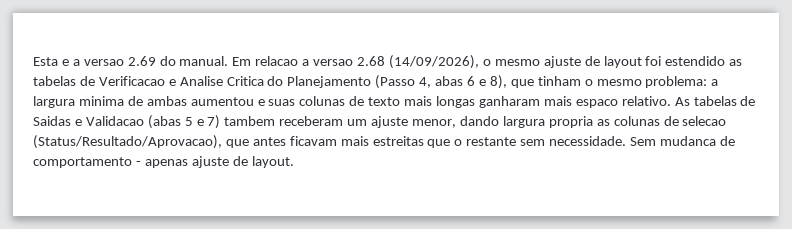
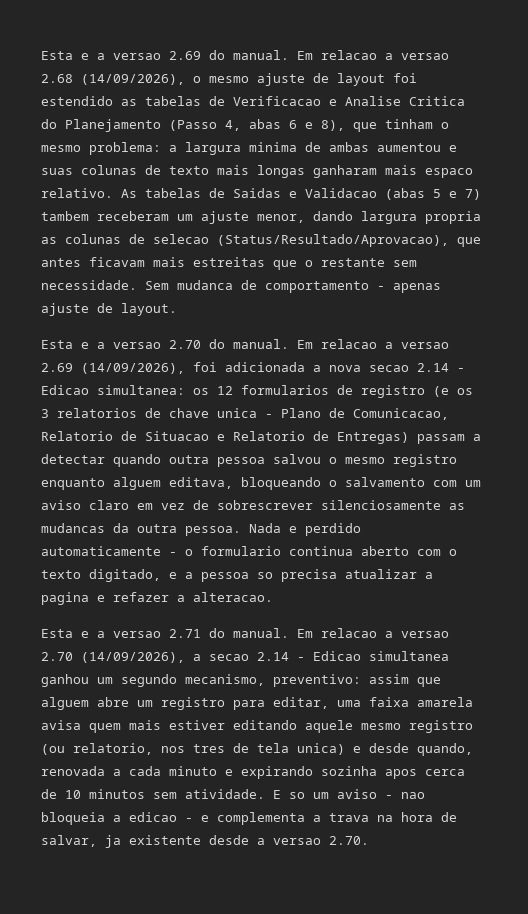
(294, 162) none -> [41,339,449,349] [41,362,465,374] [41,385,473,398] [41,408,449,420] [41,431,481,444] [41,454,457,467] [41,477,481,490] [41,500,465,510] [41,523,361,536] [41,546,457,556] [41,569,433,582] [41,592,273,605] [41,628,449,638] [41,651,449,663] [41,674,441,687] [41,697,473,710] [41,720,473,733] [41,743,473,756] [41,766,465,779] [41,789,425,799] [41,812,457,825] [41,835,369,848] // Esta e a versao 2.70 do manual. Em relacao a versao 2.69 (14/09/2026), foi adicionada a nova secao 2.14 - Edicao simultanea: os 12 formularios de registro (e os 3 relatorios de chave unica - Plano de Comunicacao, Relatorio de Situacao e Relatorio de Entregas) passam a detectar quando outra pessoa salvou o mesmo registro enquanto alguem editava, bloqueando o salvamento com um aviso claro em vez de sobrescrever silenciosamente as mudancas da outra pessoa. Nada e perdido automaticamente - o formulario continua aberto com o texto digitado, e a pessoa so precisa atualizar a pagina e refazer a alteracao. // Esta e a versao 2.71 do manual. Em relacao a versao 2.70 (14/09/2026), a secao 2.14 - Edicao simultanea ganhou um segundo mecanismo, preventivo: assim que alguem abre um registro para editar, uma faixa amarela avisa quem mais estiver editando aquele mesmo registro (ou relatorio, nos tres de tela unica) e desde quando, renovada a cada minuto e expirando sozinha apos cerca de 10 minutos sem atividade. E so um aviso - nao bloqueia a edicao - e complementa a trava na hora de salvar, ja existente desde a versao 2.70.

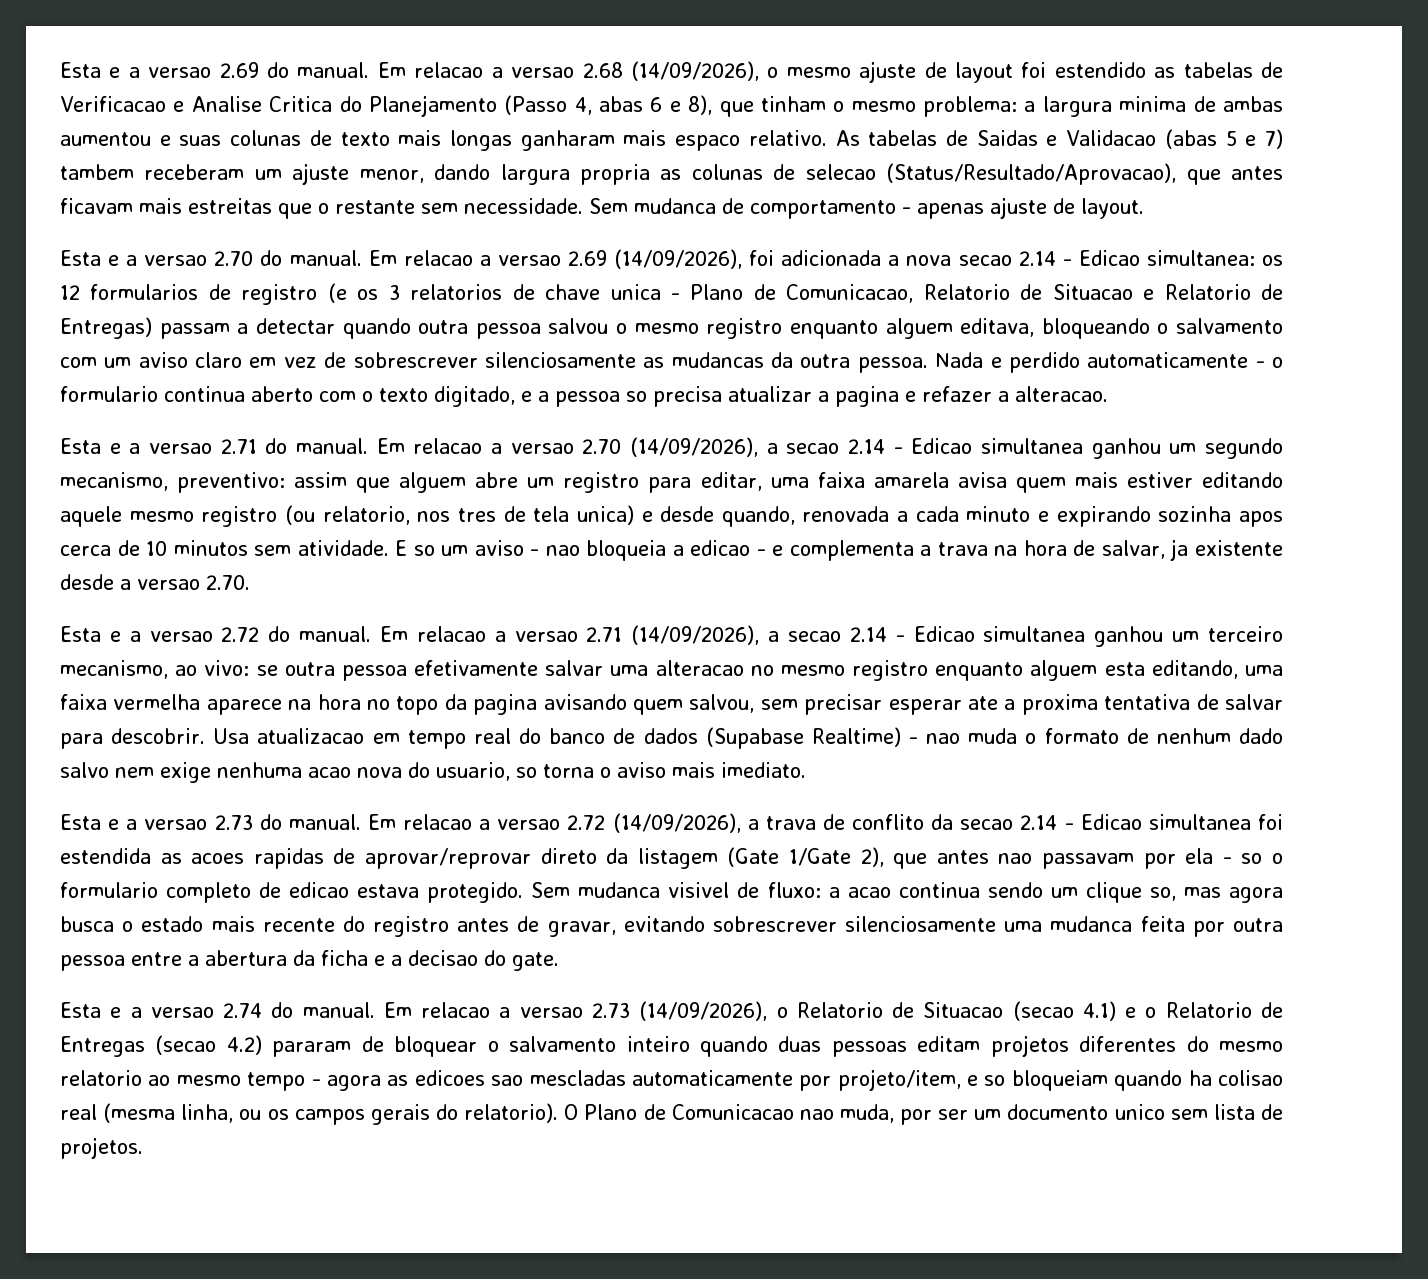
(369, 840) none -> [60,625,1284,647] [60,660,1283,681] [60,694,1283,715] [60,727,1283,749] [60,762,806,783] [60,813,1284,833] [60,847,1283,869] [60,882,1283,903] [60,916,1284,937] [60,950,559,971] [60,1001,1283,1021] [60,1035,1283,1057] [60,1069,1284,1091] [60,1103,1284,1125] [60,1137,143,1159] // Esta e a versao 2.72 do manual. Em relacao a versao 2.71 (14/09/2026), a secao 2.14 - Edicao simultanea ganhou um terceiro mecanismo, ao vivo: se outra pessoa efetivamente salvar uma alteracao no mesmo registro enquanto alguem esta editando, uma faixa vermelha aparece na hora no topo da pagina avisando quem salvou, sem precisar esperar ate a proxima tentativa de salvar para descobrir. Usa atualizacao em tempo real do banco de dados (Supabase Realtime) - nao muda o formato de nenhum dado salvo nem exige nenhuma acao nova do usuario, so torna o aviso mais imediato. // Esta e a versao 2.73 do manual. Em relacao a versao 2.72 (14/09/2026), a trava de conflito da secao 2.14 - Edicao simultanea foi estendida as acoes rapidas de aprovar/reprovar direto da listagem (Gate 1/Gate 2), que antes nao passavam por ela - so o formulario completo de edicao estava protegido. Sem mudanca visivel de fluxo: a acao continua sendo um clique so, mas agora busca o estado mais recente do registro antes de gravar, evitando sobrescrever silenciosamente uma mudanca feita por outra pessoa entre a abertura da ficha e a decisao do gate. // Esta e a versao 2.74 do manual. Em relacao a versao 2.73 (14/09/2026), o Relatorio de Situacao (secao 4.1) e o Relatorio de Entregas (secao 4.2) pararam de bloquear o salvamento inteiro quando duas pessoas editam projetos diferentes do mesmo relatorio ao mesmo tempo - agora as edicoes sao mescladas automaticamente por projeto/item, e so bloqueiam quando ha colisao real (mesma linha, ou os campos gerais do relatorio). O Plano de Comunicacao nao muda, por ser um documento unico sem lista de projetos.

